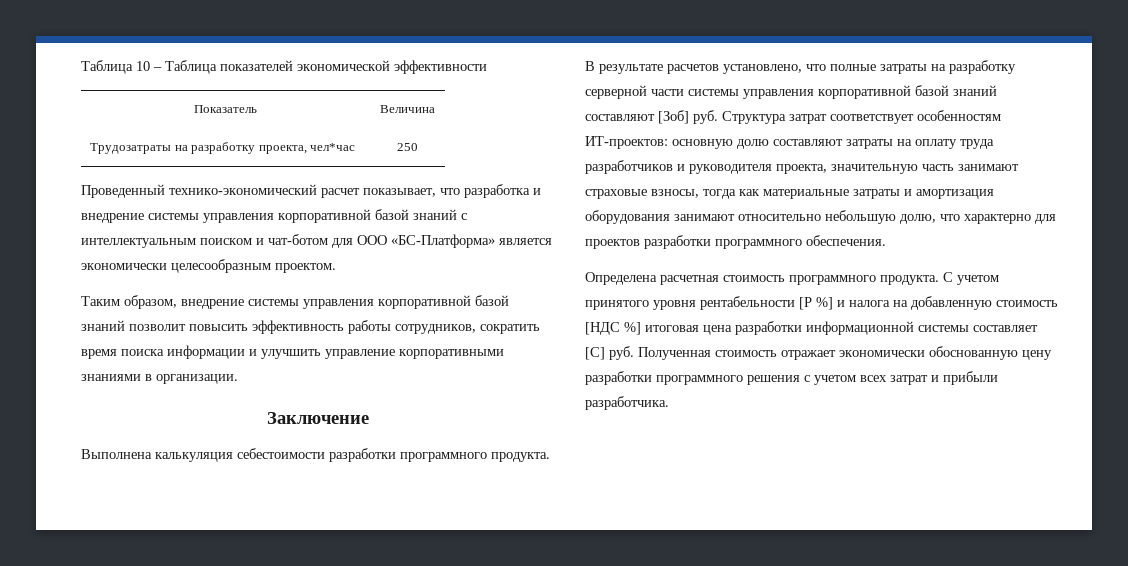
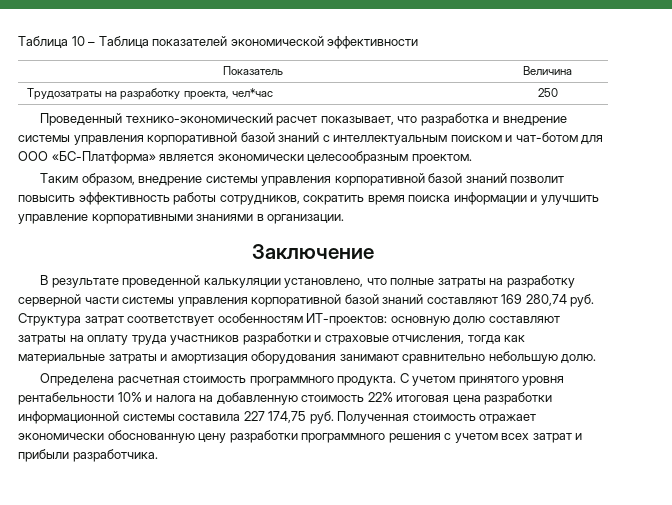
[81,448,550,462] [585,61,719,74] Выполнена калькуляция себестоимости разработки программного продукта. В результате расчетов -> [40,275,281,288] В результате проведенной калькуляции
[658,110,689,124] [Зоб] -> [501,294,567,306] 169 280,74
[585,160,1019,174] [585,189,699,199] разработчиков и руководителя проекта, значительную часть занимают страховые взносы, -> [170,332,465,345] участников разработки и страховые отчисления,
[738,210,1056,224] [585,235,886,249] относительно небольшую долю, что характерно для проектов разработки программного обеспечения. -> [402,351,597,364] сравнительно небольшую долю.
[799,297,833,310] [Р %] -> [117,392,142,402] 10%
[585,322,641,335] [НДС %] -> [367,392,393,402] 22%
[973,325,1038,332] [585,347,605,360] составляет [C] -> [178,411,307,423] составила 227 174,75

